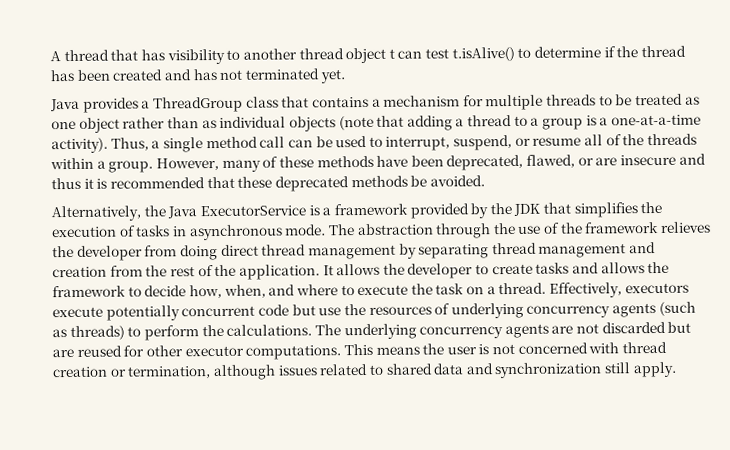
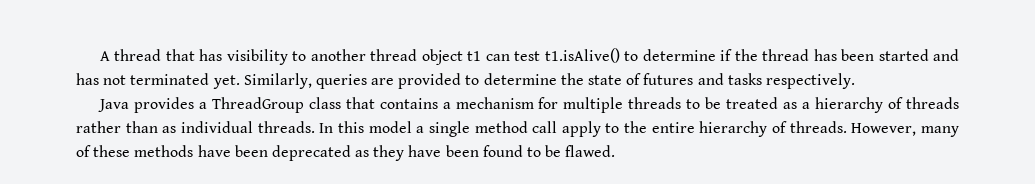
[388,48,395,59] t -> [467,51,482,61] t1
[451,46,515,62] t.isAlive() -> [544,48,620,63] t1.isAlive()
[112,69,164,81] created -> [878,49,929,61] started
(346, 76) none -> [243,73,855,89] Similarly, queries are provided to determine the state of futures and tasks respectively.
[51,114,701,133] [51,133,697,154] [50,157,154,173] one object rather than as individual objects (note that adding a thread to a group is a one-at-a-time activity). Thus, a single method call can be used to interrupt, suspend, or resume all of the threads within a group. -> [802,97,959,113] [76,121,847,137] a hierarchy of threads rather than as individual threads. In this model a single method call apply to the entire hierarchy of threads.
[446,153,706,171] [51,175,485,192] [51,201,663,222] [52,221,712,241] [52,242,657,261] [52,261,670,280] [52,282,689,299] [52,301,696,321] [52,321,692,341] [52,341,668,360] [52,361,677,381] deprecated, flawed, or are insecure and thus it is recommended that these deprecated methods be avoided. // Alternatively, the Java ExecutorService is a framework provided by the JDK that simplifies the execution of tasks in asynchronous mode. The abstraction through the use of the framework relieves the developer from doing direct thread management by separating thread management and creation from the rest of the application. It allows the developer to create tasks and allows the framework to decide how, when, and where to execute the task on a thread. Effectively, executors execute potentially concurrent code but use the resources of underlying concurrency agents (such as threads) to perform the calculations. The underlying concurrency agents are not discarded but are reused for other executor computations. This means the user is not concerned with thread creation or termination, although issues related to shared data and synchronization still apply. -> [271,145,616,161] deprecated as they have been found to be flawed.

